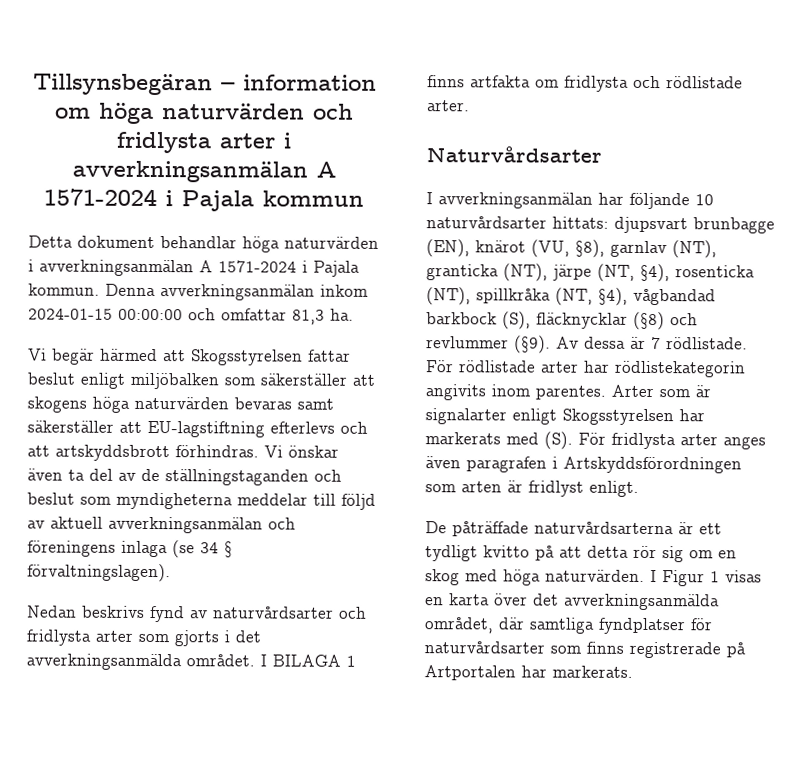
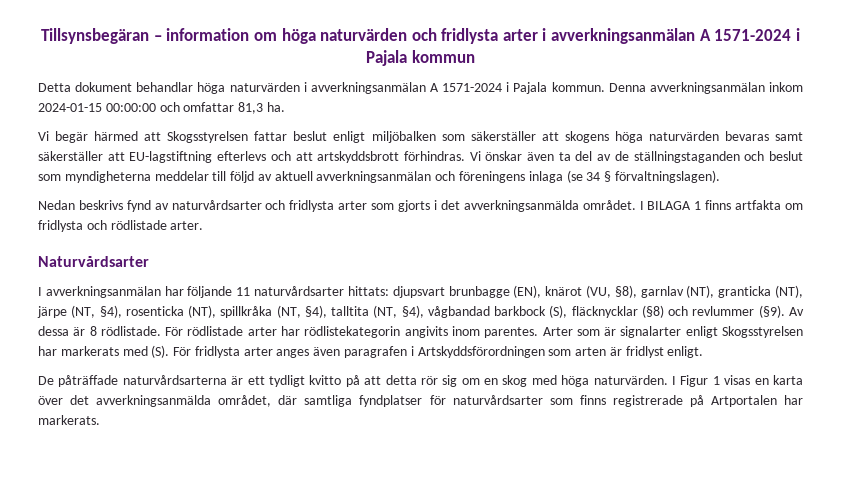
[695,194,714,206] 10 -> [236,287,251,296] 11
(628, 296) none -> [331,305,424,318] talltita (NT, §4),
[651,337,661,350] 7 -> [89,326,97,336] 8

